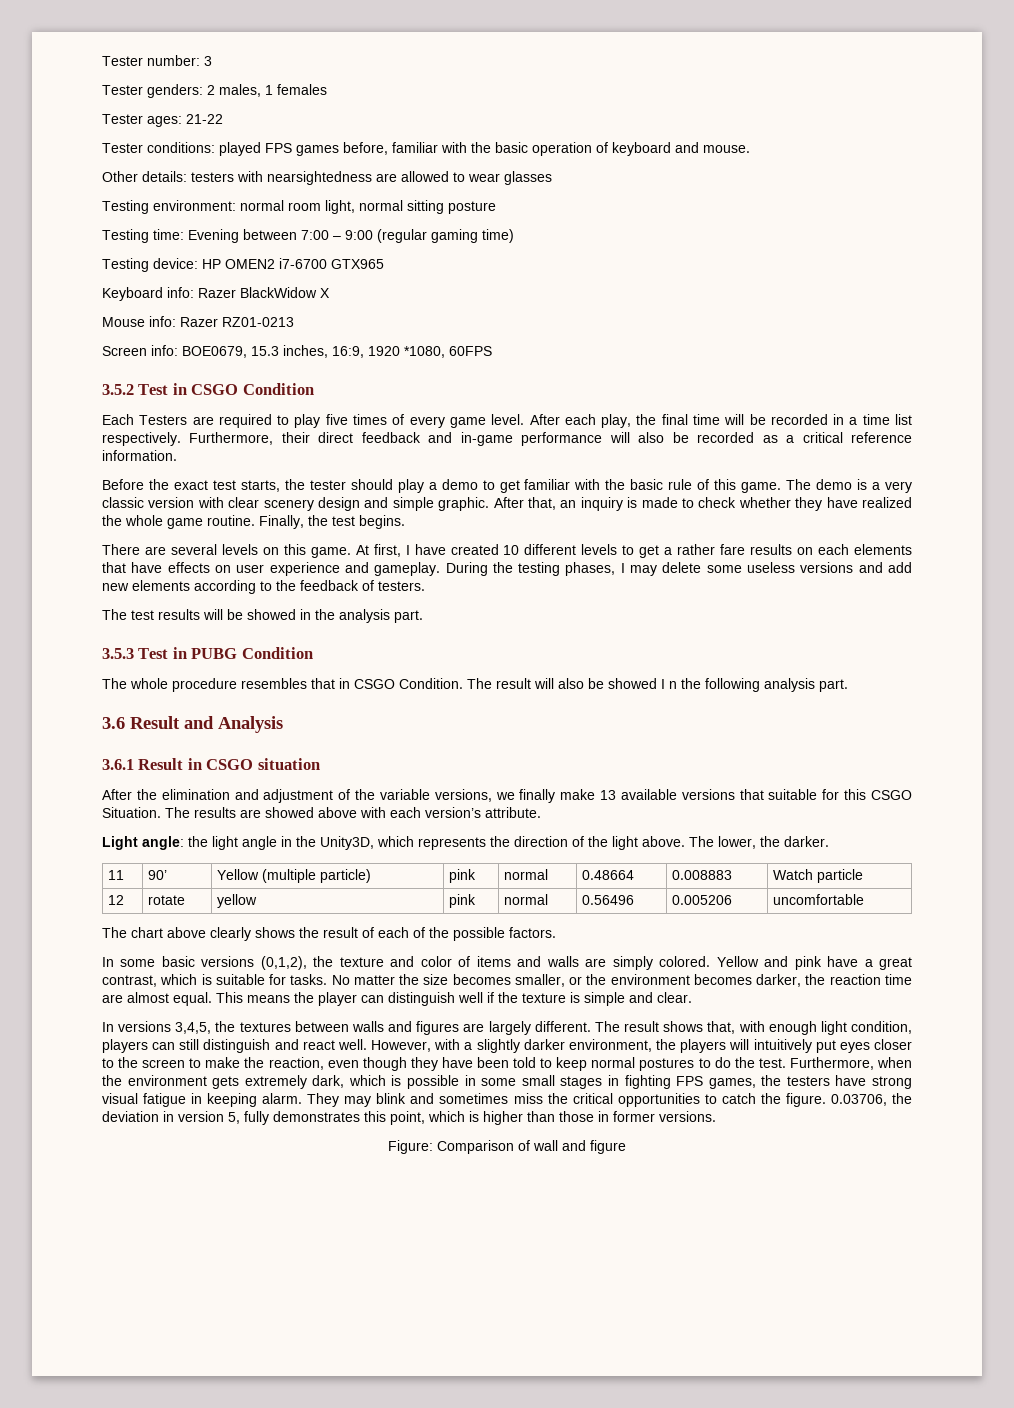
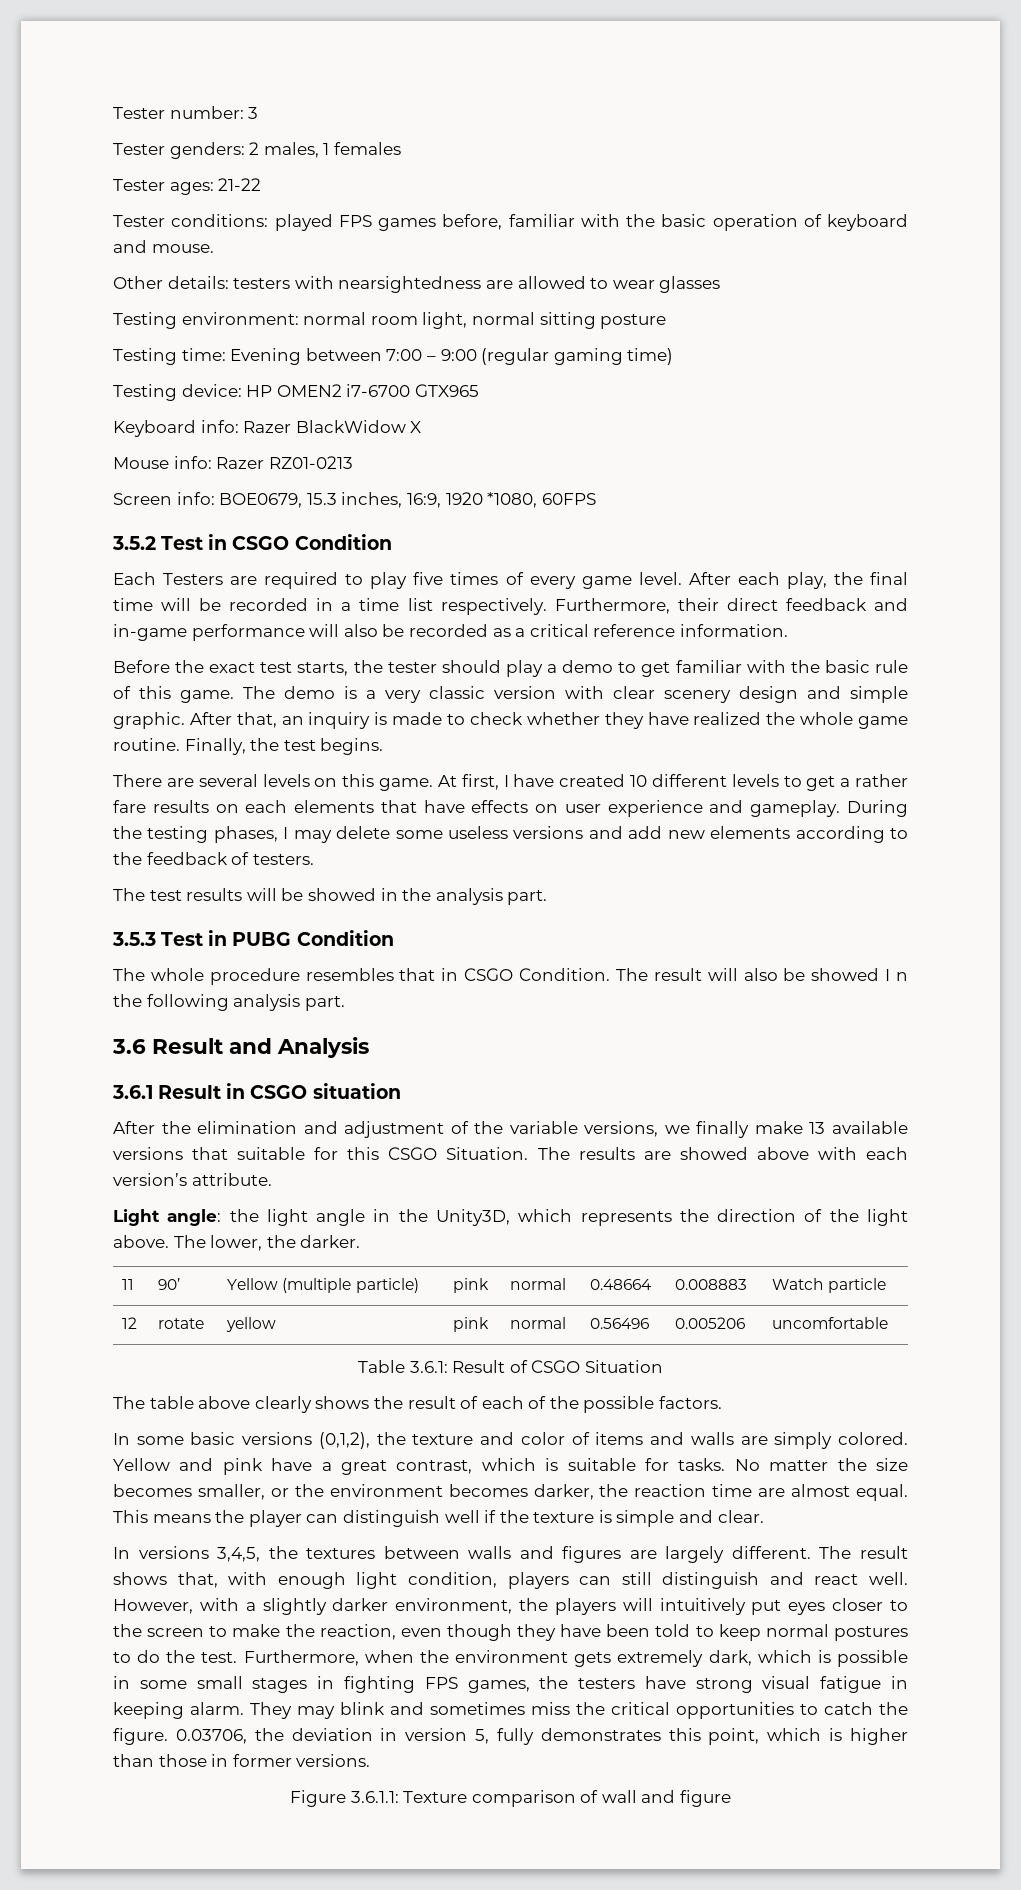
[102,927,163,938] // The chart -> [358,1360,663,1373] [113,1396,194,1409] // Table 3.6.1: Result of CSGO Situation // The table
[388,1140,514,1154] Figure: Comparison -> [289,1790,576,1807] Figure 3.6.1.1: Texture comparison

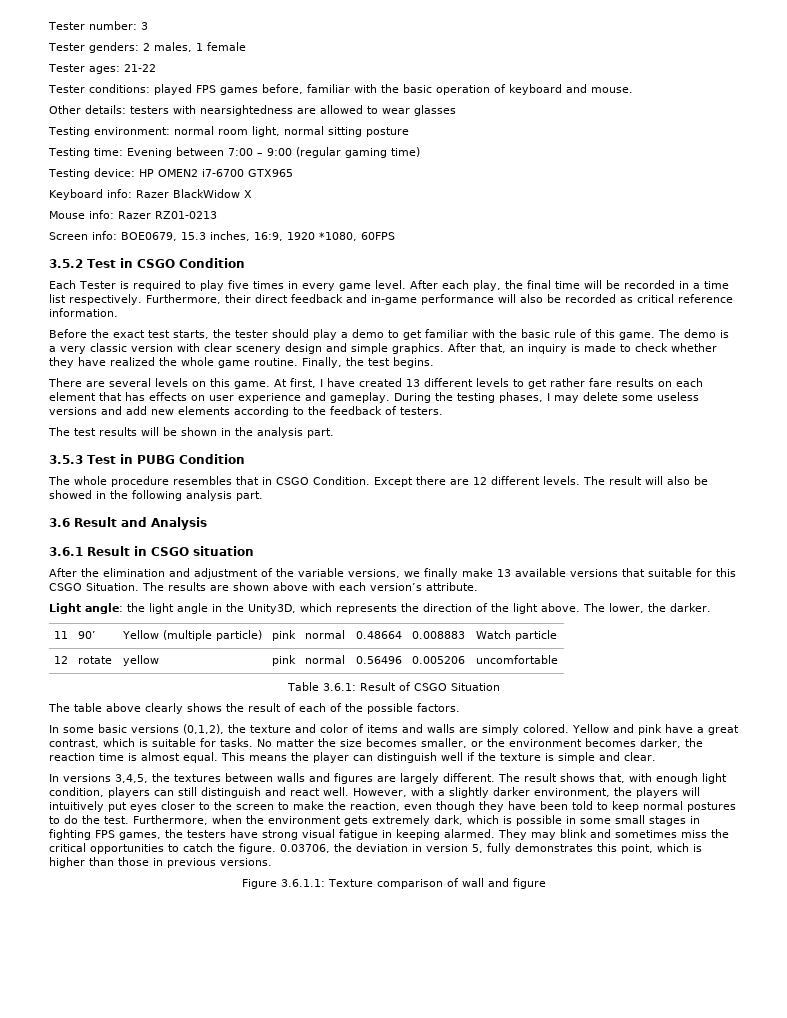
[333,142,401,155] females -> [206,42,246,51] female
[163,573,258,585] Testers are -> [79,281,129,289] Tester is
[505,572,524,585] of -> [287,281,298,289] in
[515,628,526,637] a -> (633, 300) none
[113,712,185,729] graphic. -> [392,343,444,354] graphics.
[630,775,647,787] 10 -> [406,379,420,387] 13
[840,778,851,787] a -> (547, 384) none
[294,800,465,813] elements that have -> [49,392,145,401] element that has
[307,888,376,901] showed -> [181,427,217,436] shown
(611, 974) none -> [374,476,580,487] Except there are 12 different levels.
[885,969,909,981] I n -> [96,491,106,499] in
[679,1147,748,1160] showed -> [233,582,269,591] shown
[758,1488,786,1497] are -> [128,753,137,761] is
[190,1702,244,1715] alarm. -> [444,829,495,838] alarmed.
[232,1754,292,1767] former -> [167,858,216,868] previous

